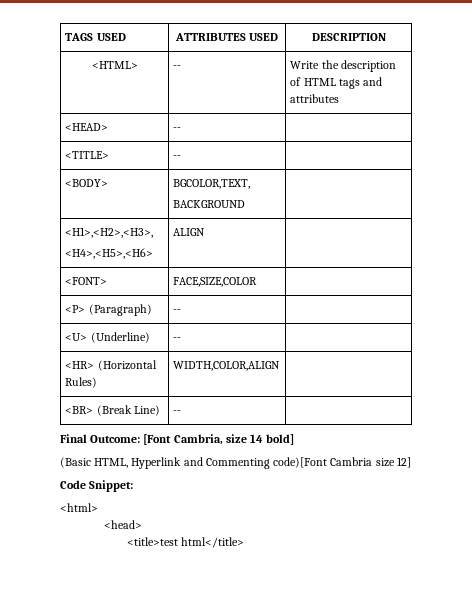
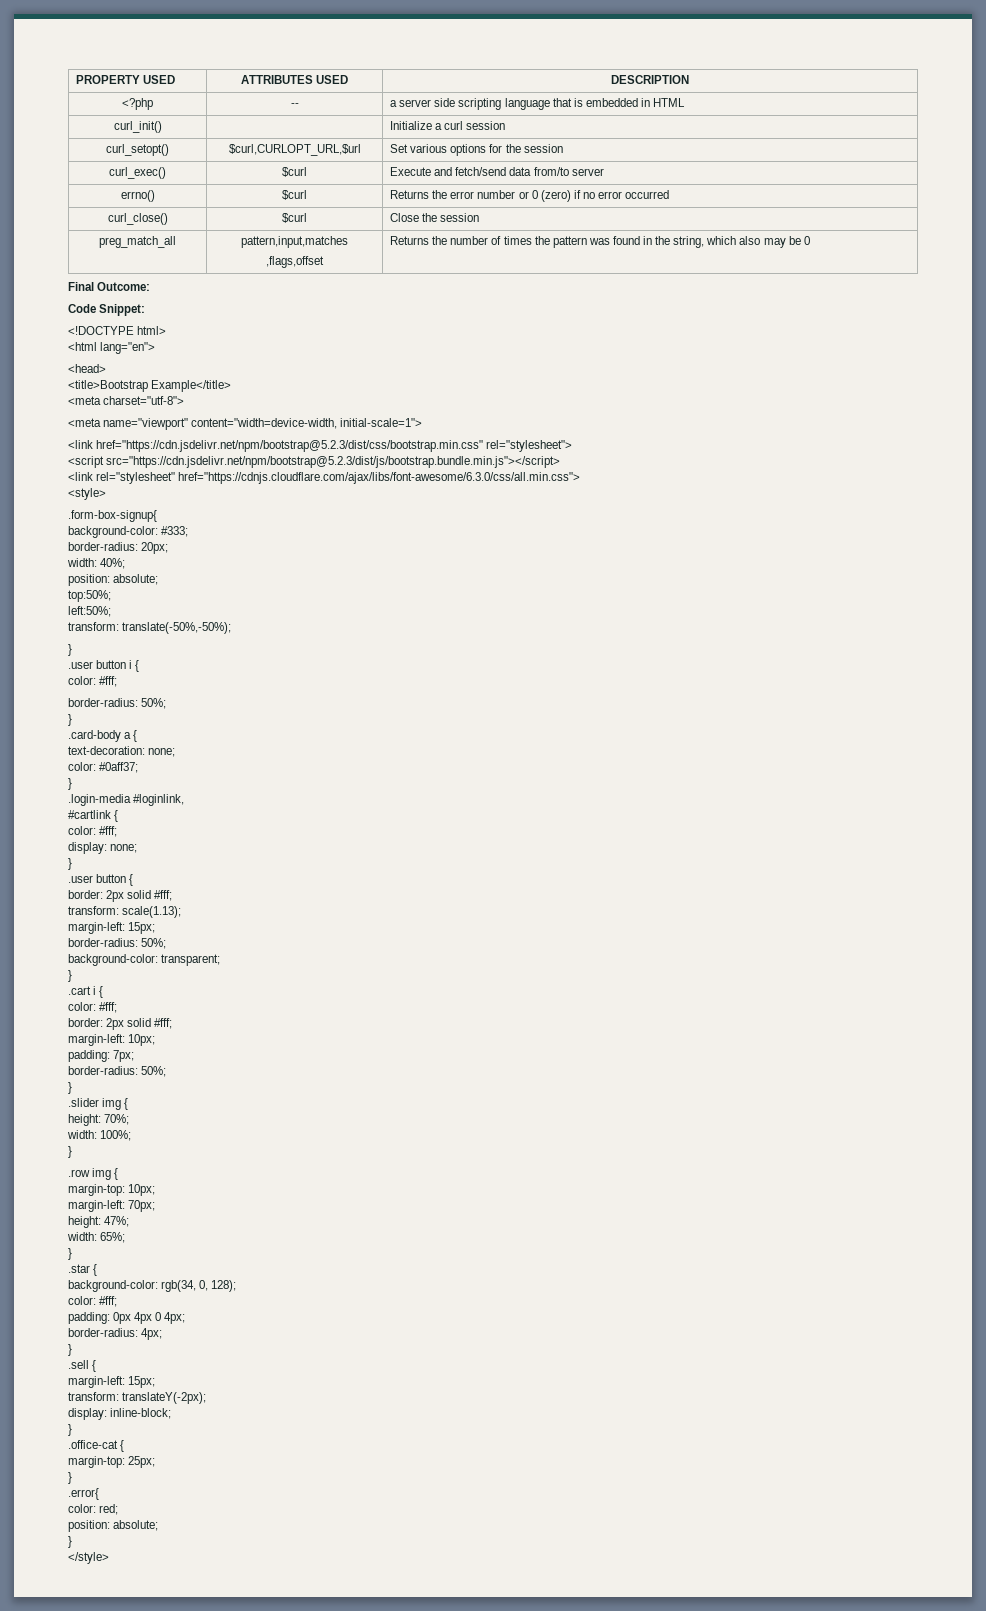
[65,33,94,41] TAGS -> [76,75,141,84] PROPERTY
[91,61,138,69] [173,65,182,69] [290,60,396,72] [290,77,383,89] [290,94,340,103] [65,123,109,131] [173,127,182,131] [65,151,110,159] [173,155,182,159] [65,179,109,187] [173,179,251,189] [173,200,246,208] [65,227,154,238] [65,248,154,259] [173,228,206,236] [65,277,108,285] [173,277,258,287] [65,304,152,316] [173,309,182,313] [65,332,150,343] [173,337,182,341] [65,360,157,371] [65,377,98,388] [173,361,281,371] [65,405,160,416] [173,410,182,414] [60,434,295,445] [60,457,411,469] [60,480,134,492] [60,503,98,512] [104,520,143,529] [126,537,244,548] <HTML> | -- | Write the description of HTML tags and attributes // <HEAD> | -- | // <TITLE> | -- | // <BODY> | BGCOLOR,TEXT, // BACKGROUND | // <H1>,<H2>,<H3>, // <H4>,<H5>,<H6> | ALIGN | // <FONT> | FACE,SIZE,COLOR | // <P> (Paragraph) | -- | // <U> (Underline) | -- | // <HR> (Horizontal Rules) | WIDTH,COLOR,ALIGN | // <BR> (Break Line) | -- | // Final Outcome: [Font Cambria, size 14 bold] // (Basic HTML, Hyperlink and Commenting code)[Font Cambria size 12] // Code Snippet: // <html> // <head> // <title>test html</title> -> [122,98,153,110] [290,103,299,107] [390,98,686,110] [113,121,162,133] [390,121,506,130] [106,144,169,156] [228,144,361,156] [390,144,563,156] [109,167,166,179] [282,167,307,177] [390,167,604,176] [120,190,155,202] [282,190,307,200] [390,190,670,202] [107,213,168,225] [282,213,307,223] [390,213,480,222] [99,236,176,248] [241,236,348,248] [266,256,324,268] [390,236,810,248] [68,282,151,291] [68,304,146,316] [68,326,167,335] [68,342,156,354] [68,364,106,373] [68,380,232,392] [68,396,185,405] [68,418,423,430] [68,440,573,452] [68,456,561,468] [68,472,581,484] [68,488,106,500] [68,510,157,522] [68,526,189,538] [68,542,169,554] [67,558,126,569] [68,574,159,586] [68,590,111,602] [68,606,111,617] [68,622,232,634] [68,644,72,656] [68,660,140,672] [68,676,118,687] [68,698,167,709] [68,714,72,726] [68,730,138,742] [68,746,176,757] [68,762,139,773] [68,778,72,790] [68,794,185,806] [68,810,119,822] [68,826,118,837] [68,842,138,854] [68,858,72,870] [68,874,134,886] [68,890,173,902] [68,906,182,918] [68,922,156,934] [68,938,167,949] [68,954,221,966] [68,970,72,982] [68,986,104,998] [68,1002,118,1013] [68,1018,173,1030] [68,1034,156,1046] [68,1050,135,1062] [68,1066,167,1077] [68,1082,72,1094] [68,1098,129,1110] [68,1114,130,1126] [67,1130,132,1141] [68,1146,72,1158] [68,1168,119,1180] [68,1184,156,1196] [68,1200,156,1212] [68,1216,130,1228] [67,1232,126,1243] [68,1248,72,1260] [68,1264,98,1276] [68,1280,237,1292] [68,1296,118,1307] [68,1312,186,1324] [68,1328,163,1340] [68,1344,72,1356] [68,1360,97,1372] [68,1376,156,1388] [68,1392,207,1404] [68,1408,172,1420] [68,1424,72,1436] [68,1440,125,1452] [68,1456,156,1468] [68,1472,72,1484] [68,1488,99,1500] [68,1504,119,1515] [68,1520,159,1532] [68,1536,72,1548] [68,1552,109,1564] <?php | -- | a server side scripting language that is embedded in HTML // curl_init() | | Initialize a curl session // curl_setopt() | $curl,CURLOPT_URL,$url | Set various options for the session // curl_exec() | $curl | Execute and fetch/send data from/to server // errno() | $curl | Returns the error number or 0 (zero) if no error occurred // curl_close() | $curl | Close the session // preg_match_all | pattern,input,matches // ,flags,offset | Returns the number of times the pattern was found in the string, which also may be 0 // Final Outcome: // Code Snippet: // <!DOCTYPE html> // <html lang="en"> // <head> // <title>Bootstrap Example</title> // <meta charset="utf-8"> // <meta name="viewport" content="width=device-width, initial-scale=1"> // <link href="https://cdn.jsdelivr.net/npm/bootstrap@5.2.3/dist/css/bootstrap.min.css" rel="stylesheet"> // <script src="https://cdn.jsdelivr.net/npm/bootstrap@5.2.3/dist/js/bootstrap.bundle.min.js"></script> // <link rel="stylesheet" href="https://cdnjs.cloudflare.com/ajax/libs/font-awesome/6.3.0/css/all.min.css"> // <style> // .form-box-signup{ // background-color: #333; // border-radius: 20px; // width: 40%; // position: absolute; // top:50%; // left:50%; // transform: translate(-50%,-50%); // } // .user button i { // color: #fff; // border-radius: 50%; // } // .card-body a { // text-decoration: none; // color: #0aff37; // } // .login-media #loginlink, // #cartlink { // color: #fff; // display: none; // } // .user button { // border: 2px solid #fff; // transform: scale(1.13); // margin-left: 15px; // border-radius: 50%; // background-color: transparent; // } // .cart i { // color: #fff; // border: 2px solid #fff; // margin-left: 10px; // padding: 7px; // border-radius: 50%; // } // .slider img { // height: 70%; // width: 100%; // } // .row img { // margin-top: 10px; // margin-left: 70px; // height: 47%; // width: 65%; // } // .star { // background-color: rgb(34, 0, 128); // color: #fff; // padding: 0px 4px 0 4px; // border-radius: 4px; // } // .sell { // margin-left: 15px; // transform: translateY(-2px); // display: inline-block; // } // .office-cat { // margin-top: 25px; // } // .error{ // color: red; // position: absolute; // } // </style>

